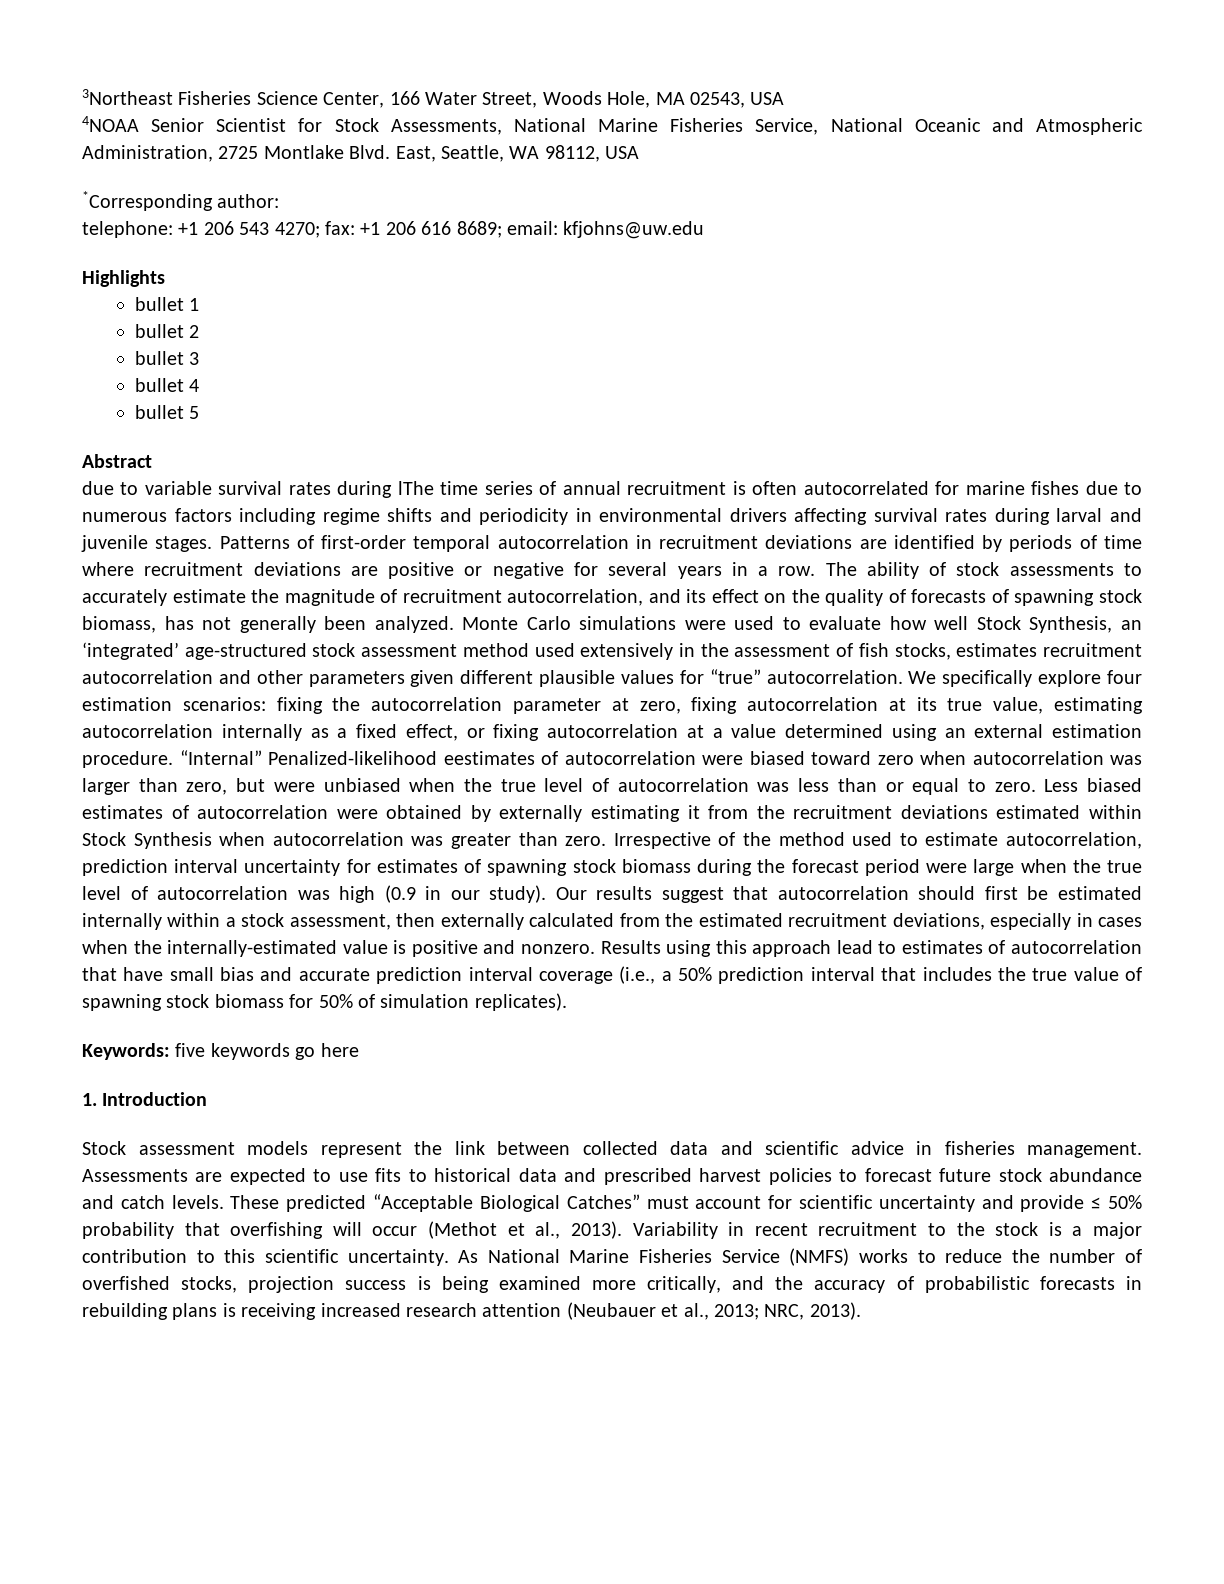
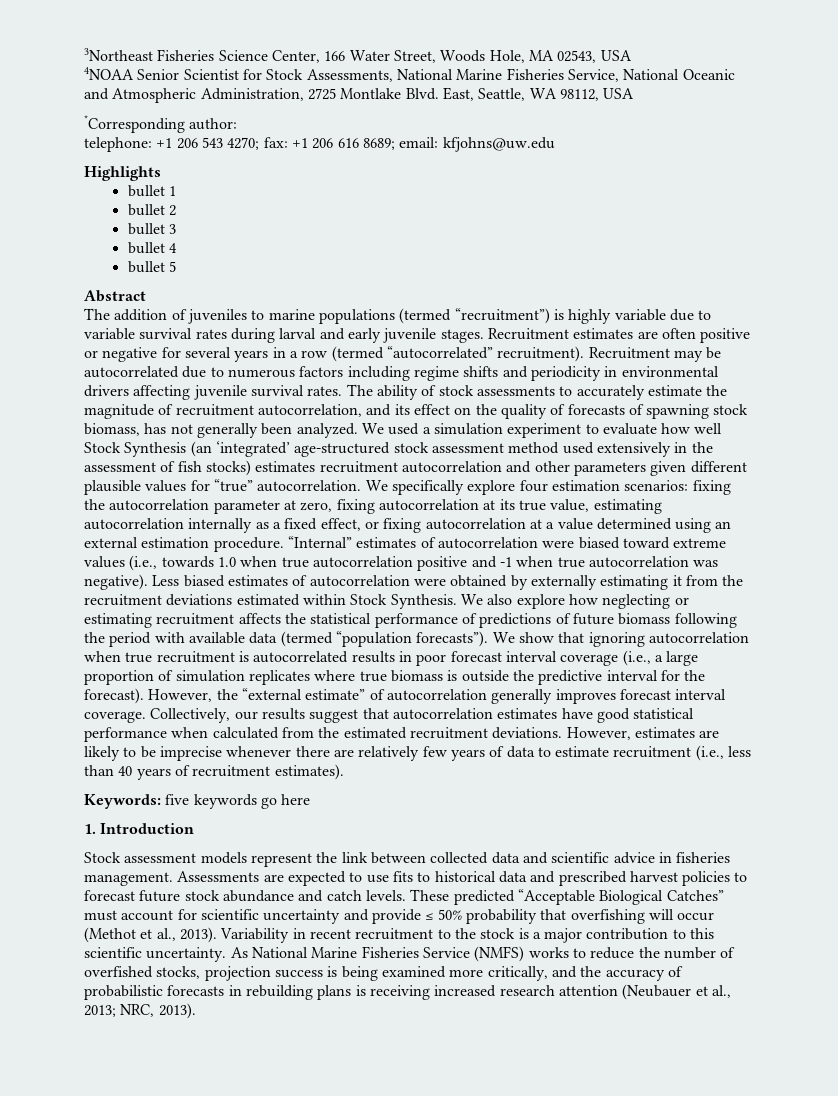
(152, 461) none -> [84,308,666,324] The addition of juveniles to marine populations (termed “recruitment”) is highly variable
[397,481,1080,495] lThe time series of annual recruitment is often autocorrelated for marine fishes -> [279,328,751,343] [84,346,722,362] [84,366,179,378] larval and early juvenile stages. Recruitment estimates are often positive or negative for several years in a row (termed “autocorrelated” recruitment). Recruitment may be autocorrelated
[873,508,1142,525] [81,535,1142,552] [82,562,816,579] survival rates during larval and juvenile stages. Patterns of first-order temporal autocorrelation in recruitment deviations are identified by periods of time where recruitment deviations are positive or negative for several years in a row. -> [193,385,343,400] juvenile survival rates.
[462,616,775,630] Monte Carlo simulations were used -> [361,423,582,438] We used a simulation experiment
[1029,616,1142,633] Synthesis, an -> [124,441,212,457] Synthesis (an
[894,643,951,660] stocks, -> [205,460,251,476] stocks)
[268,751,535,765] Penalized-likelihood eestimates -> [356,537,417,548] estimates
[877,751,1142,765] [82,778,1036,795] zero when autocorrelation was larger than zero, but were unbiased when the true level of autocorrelation was less than or equal to zero. -> [673,538,727,548] [84,555,719,571] [84,574,148,590] extreme values (i.e., towards 1.0 when true autocorrelation positive and -1 when true autocorrelation was negative).
[133,832,1143,849] [82,859,1143,876] [82,885,1142,903] [82,913,524,930] Synthesis when autocorrelation was greater than zero. Irrespective of the method used to estimate autocorrelation, prediction interval uncertainty for estimates of spawning stock biomass during the forecast period were large when the true level of autocorrelation was high (0.9 in our study). Our results suggest that autocorrelation should first be estimated internally within a stock assessment, then externally -> [390,594,689,609] [84,613,737,628] [84,631,749,647] [84,650,699,666] [84,670,706,685] [84,688,727,704] [84,708,695,723] [84,727,209,742] Synthesis. We also explore how neglecting or estimating recruitment affects the statistical performance of predictions of future biomass following the period with available data (termed “population forecasts”). We show that ignoring autocorrelation when true recruitment is autocorrelated results in poor forecast interval coverage (i.e., a large proportion of simulation replicates where true biomass is outside the predictive interval for the forecast). However, the “external estimate” of autocorrelation generally improves forecast interval coverage. Collectively, our results suggest that autocorrelation estimates have good statistical performance when
[892,913,1143,930] [82,940,1142,957] [82,966,1142,984] [82,993,567,1011] deviations, especially in cases when the internally-estimated value is positive and nonzero. Results using this approach lead to estimates of autocorrelation that have small bias and accurate prediction interval coverage (i.e., a 50% prediction interval that includes the true value of spawning stock biomass for 50% of simulation replicates). -> [492,727,720,740] [84,745,752,761] [84,764,344,780] deviations. However, estimates are likely to be imprecise whenever there are relatively few years of data to estimate recruitment (i.e., less than 40 years of recruitment estimates).

